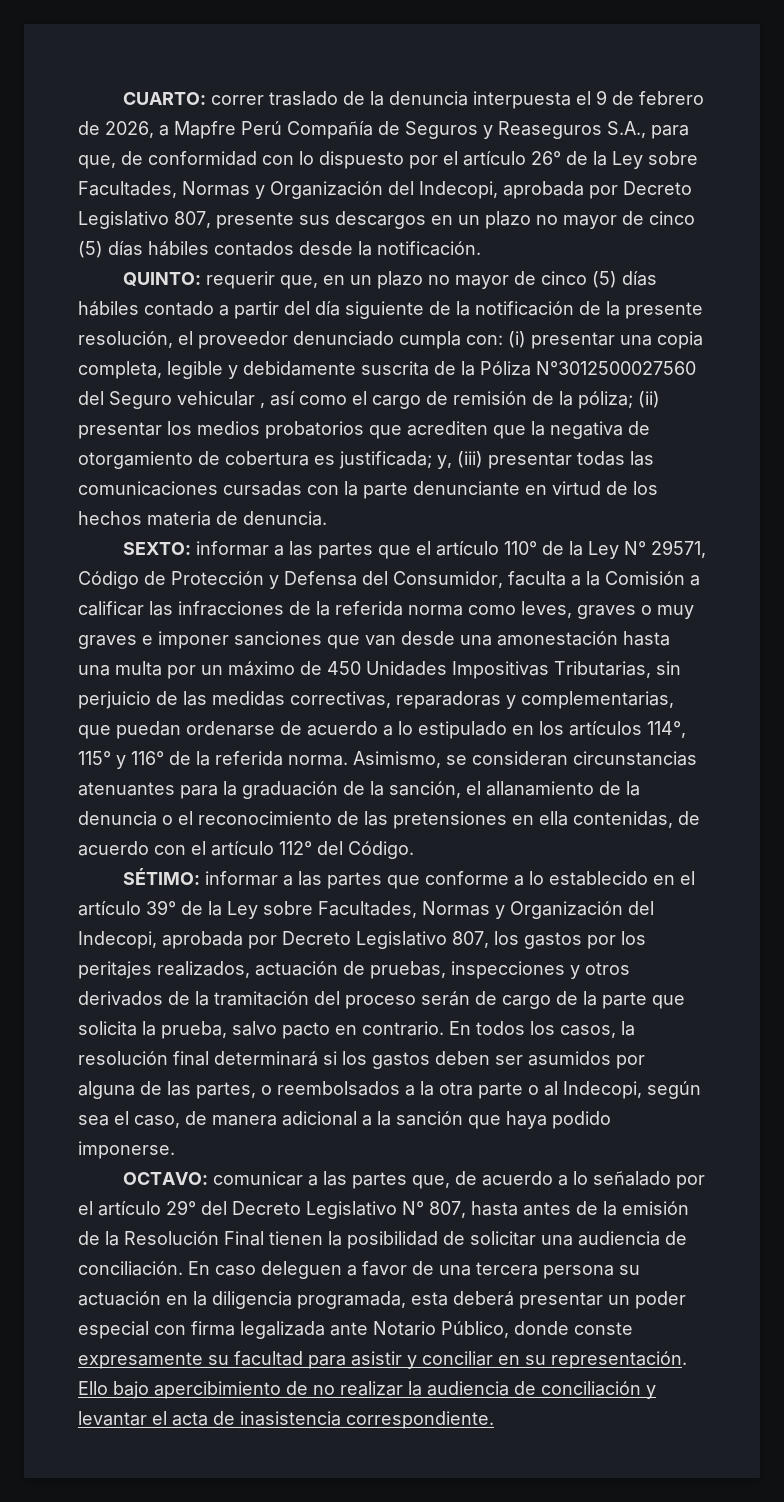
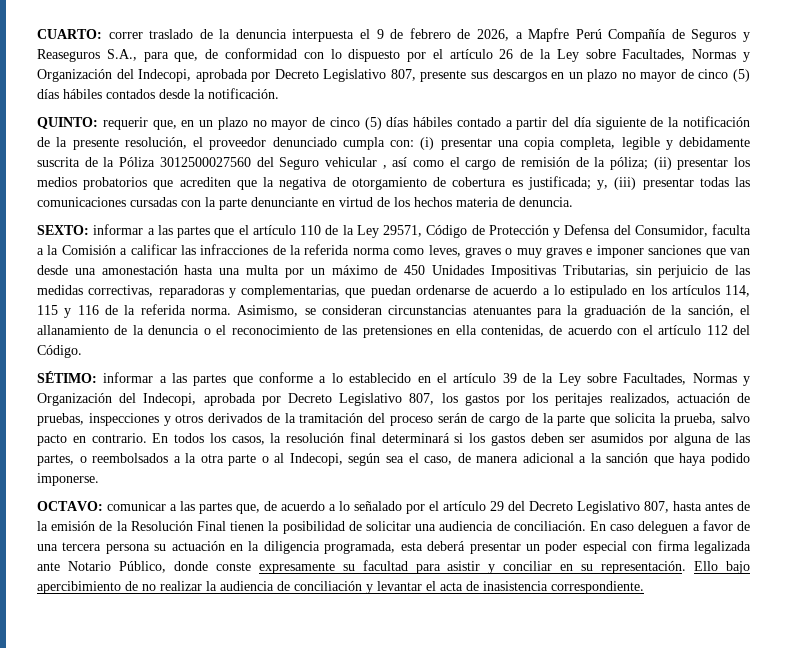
[531,151,561,165] 26° -> [499,49,514,59] 26
[536,361,696,375] N°3012500027560 -> [159,157,251,167] 3012500027560
[503,541,646,559] 110° de la Ley N° -> [300,225,379,238] 110 de la Ley
[647,721,686,738] [78,751,164,769] 114°, 115° y 116° -> [725,285,750,297] [37,305,99,318] 114, 115 y 116
[279,841,312,855] 112° -> [706,325,728,335] 112
[146,900,176,915] 39° -> [502,373,517,383] 39
[166,1200,196,1215] 29° -> [490,501,504,511] 29
[402,1201,424,1215] N° -> (640, 507) none

